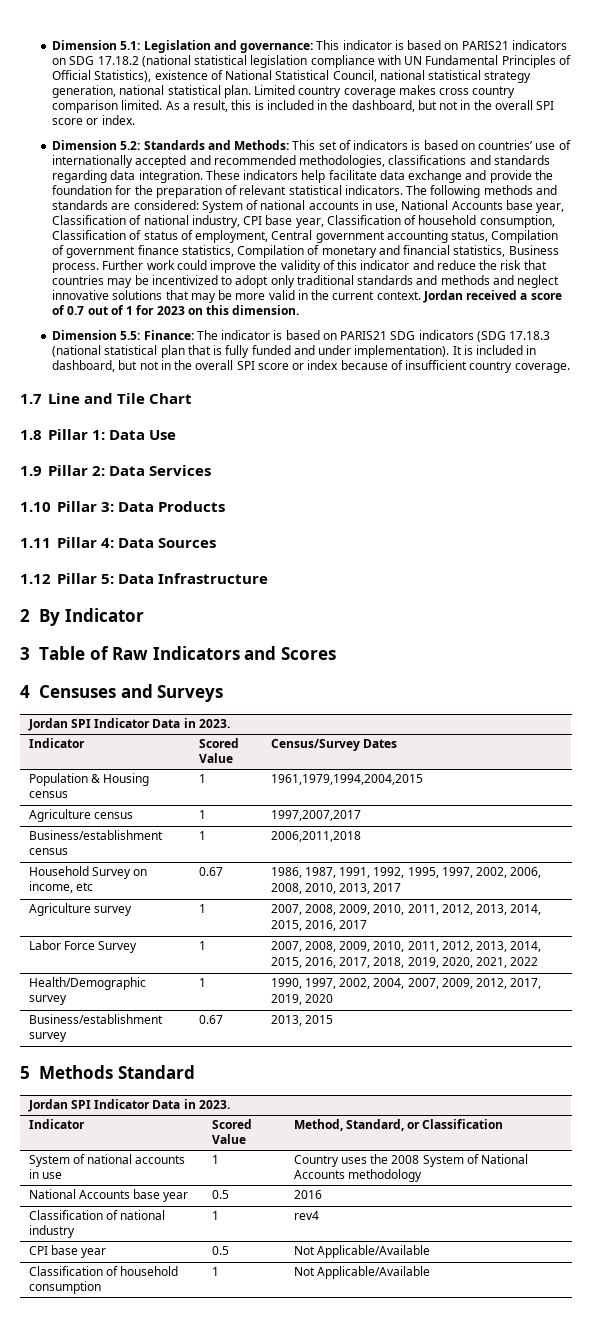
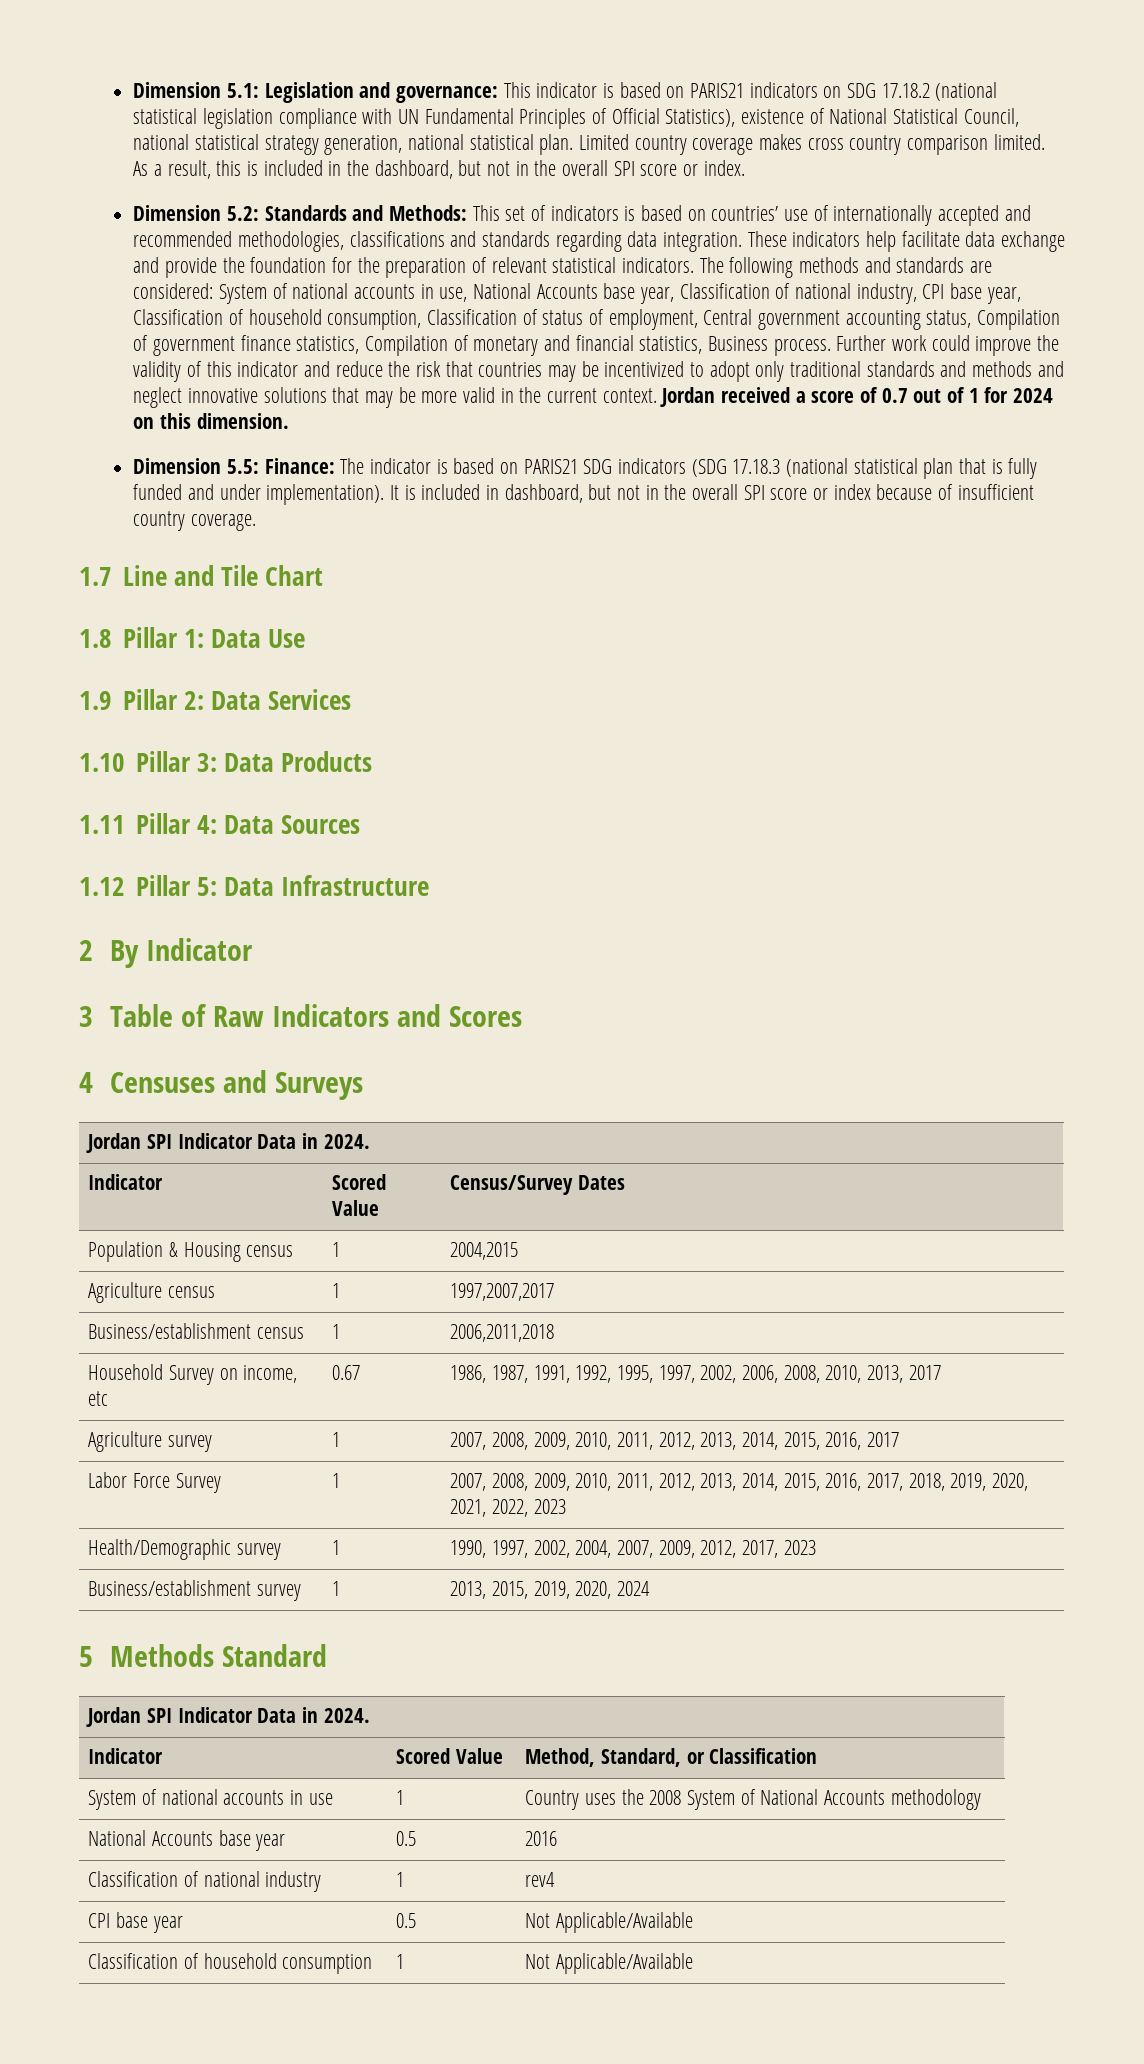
[156,306,185,315] 2023 -> [1012,388,1053,403] 2024
[198,719,230,728] 2023. -> [323,1134,370,1149] 2024.
[270,774,423,785] 1961,1979,1994,2004,2015 -> [450,1242,519,1260] 2004,2015
[510,957,539,966] 2022 -> [492,1499,566,1517] 2022, 2023
[270,994,333,1005] 2019, 2020 -> [783,1540,816,1555] 2023
[198,1015,223,1024] [270,1015,333,1026] 0.67 | 2013, 2015 -> [332,1581,341,1596] [450,1581,651,1599] 1 | 2013, 2015, 2019, 2020, 2024
[198,1100,230,1109] 2023. -> [323,1708,370,1723] 2024.

